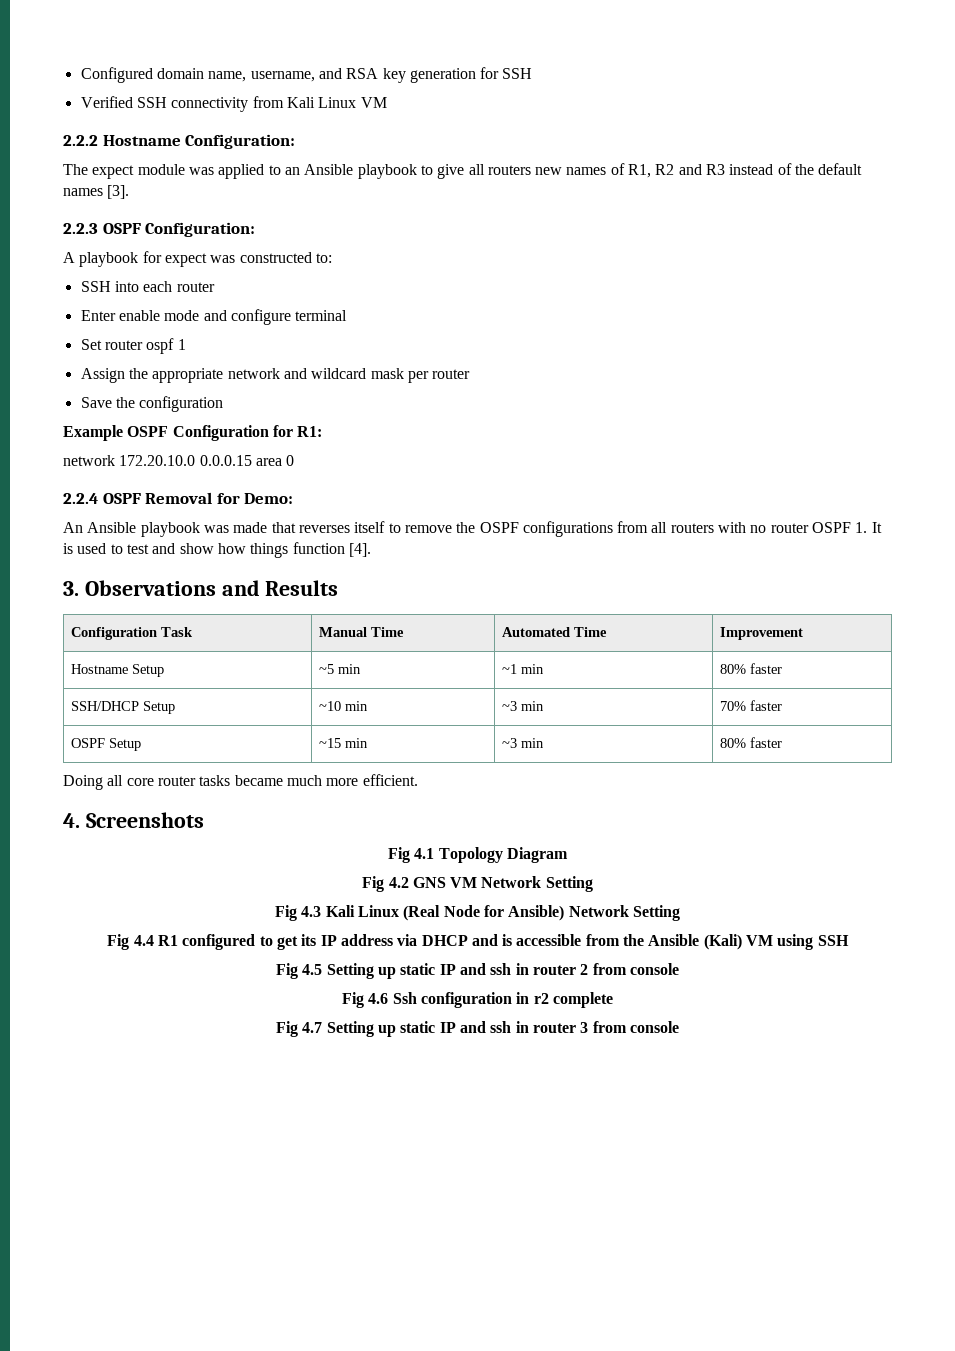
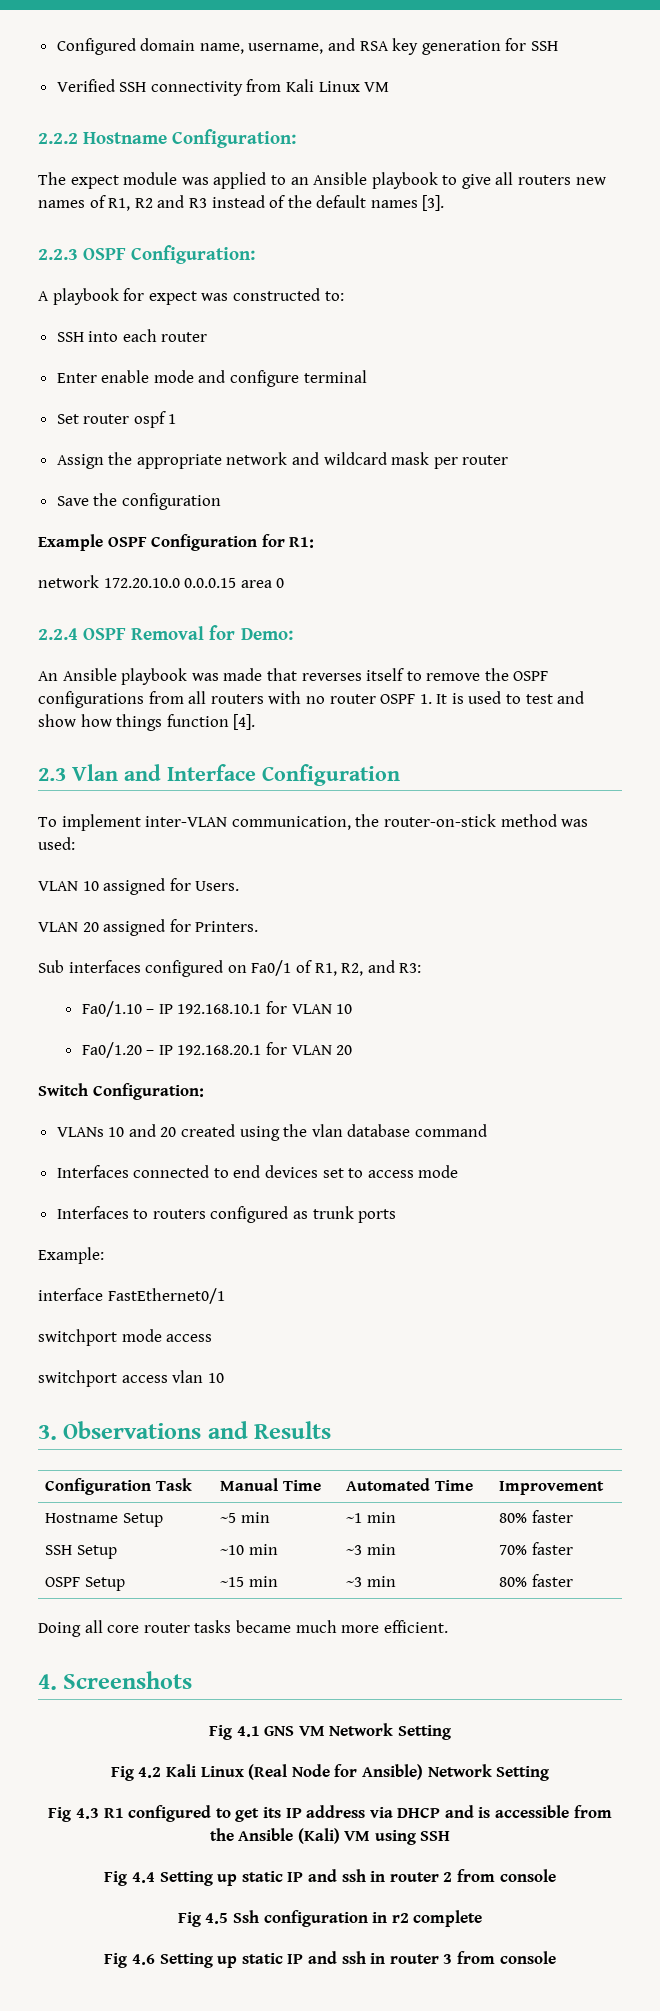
(371, 550) none -> [38,764,400,786] [38,814,589,831] [38,837,75,850] [38,878,240,895] [38,919,259,936] [38,960,422,977] [81,1001,353,1017] [81,1042,353,1058] [38,1083,204,1100] [56,1124,488,1141] [56,1165,459,1178] [56,1206,397,1223] [38,1247,104,1264] [38,1288,225,1304] [38,1329,213,1346] [38,1370,224,1387] // 2.3 Vlan and Interface Configuration // To implement inter-VLAN communication, the router-on-stick method was used: // VLAN 10 assigned for Users. // VLAN 20 assigned for Printers. // Sub interfaces configured on Fa0/1 of R1, R2, and R3: // Fa0/1.10 – IP 192.168.10.1 for VLAN 10 // Fa0/1.20 – IP 192.168.20.1 for VLAN 20 // Switch Configuration: // VLANs 10 and 20 created using the vlan database command // Interfaces connected to end devices set to access mode // Interfaces to routers configured as trunk ports // Example: // interface FastEthernet0/1 // switchport mode access // switchport access vlan 10
[70,701,139,711] SSH/DHCP -> [45,1545,73,1555] SSH
[438,847,568,863] [362,876,409,892] Topology Diagram // Fig 4.2 -> (260, 1731) none
[301,906,322,917] 4.3 -> [138,1767,162,1778] 4.2
[133,935,154,946] 4.4 -> [75,1808,99,1819] 4.3
[302,964,323,975] 4.5 -> [132,1872,156,1883] 4.4
[368,993,389,1004] 4.6 -> [205,1913,229,1924] 4.5
[302,1022,323,1033] 4.7 -> [132,1954,156,1965] 4.6

